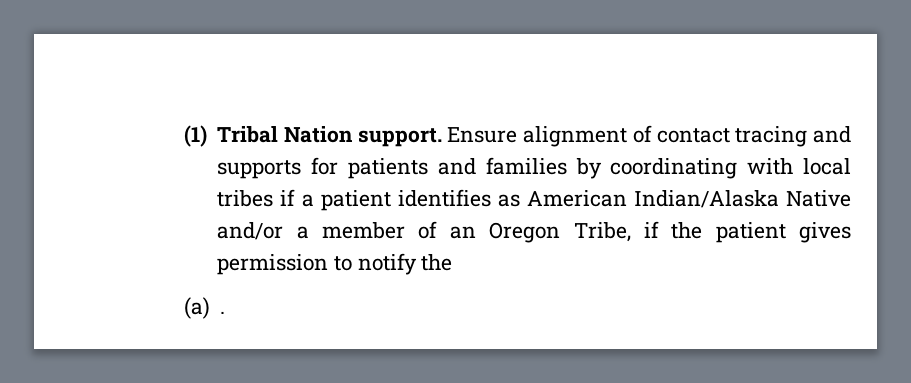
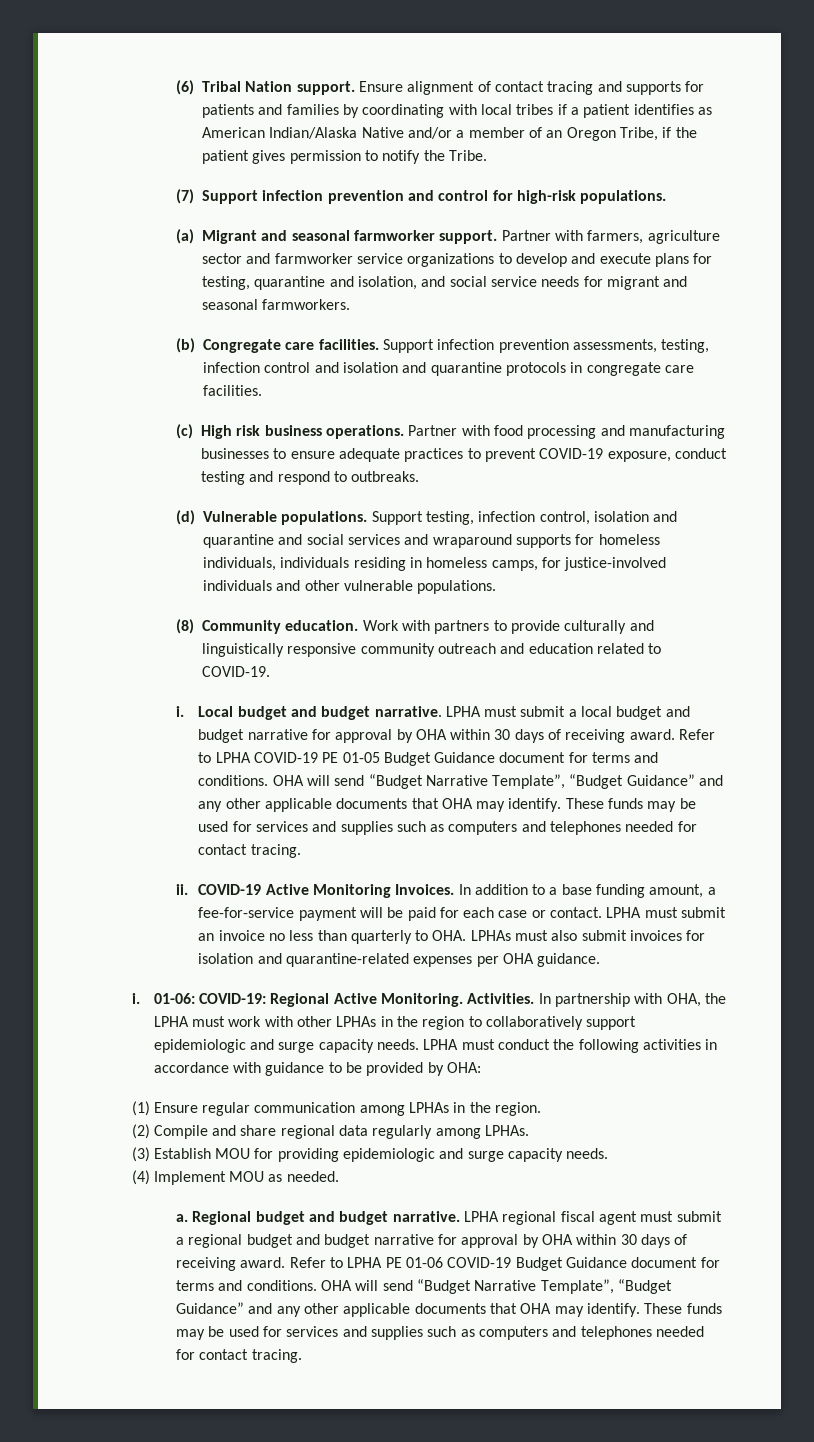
[183,125,207,147] (1) -> [175,80,194,95] (6)
[183,297,226,319] // (a) . -> [448,150,487,161] [175,189,667,204] [175,229,720,244] [201,253,713,267] [201,276,688,290] [201,299,351,310] [175,338,710,353] [202,362,694,376] [202,385,262,396] [175,424,725,439] [200,448,727,462] [200,471,420,485] [175,510,678,525] [202,534,660,548] [202,557,667,571] [202,580,497,594] [175,619,654,634] [201,643,662,657] [201,666,270,677] [175,706,690,720] [198,729,716,743] [198,752,659,766] [198,774,724,789] [198,798,696,812] [198,821,697,835] [198,844,301,858] [175,884,716,898] [198,907,727,921] [198,930,706,944] [198,953,601,967] [131,993,726,1007] [153,1016,637,1030] [153,1039,718,1053] [153,1062,481,1076] [131,1101,542,1116] [131,1124,530,1139] [131,1147,609,1162] [131,1170,339,1185] [175,1211,722,1225] [175,1234,688,1248] [175,1257,720,1271] [175,1279,672,1294] [175,1302,722,1317] [175,1326,704,1340] [175,1349,302,1363] Tribe. // (7) Support infection prevention and control for high-risk populations. // (a) Migrant and seasonal farmworker support. Partner with farmers, agriculture sector and farmworker service organizations to develop and execute plans for testing, quarantine and isolation, and social service needs for migrant and seasonal farmworkers. // (b) Congregate care facilities. Support infection prevention assessments, testing, infection control and isolation and quarantine protocols in congregate care facilities. // (c) High risk business operations. Partner with food processing and manufacturing businesses to ensure adequate practices to prevent COVID-19 exposure, conduct testing and respond to outbreaks. // (d) Vulnerable populations. Support testing, infection control, isolation and quarantine and social services and wraparound supports for homeless individuals, individuals residing in homeless camps, for justice-involved individuals and other vulnerable populations. // (8) Community education. Work with partners to provide culturally and linguistically responsive community outreach and education related to COVID-19. // i. Local budget and budget narrative. LPHA must submit a local budget and budget narrative for approval by OHA within 30 days of receiving award. Refer to LPHA COVID-19 PE 01-05 Budget Guidance document for terms and conditions. OHA will send “Budget Narrative Template”, “Budget Guidance” and any other applicable documents that OHA may identify. These funds may be used for services and supplies such as computers and telephones needed for contact tracing. // ii. COVID-19 Active Monitoring Invoices. In addition to a base funding amount, a fee-for-service payment will be paid for each case or contact. LPHA must submit an invoice no less than quarterly to OHA. LPHAs must also submit invoices for isolation and quarantine-related expenses per OHA guidance. // i. 01-06: COVID-19: Regional Active Monitoring. Activities. In partnership with OHA, the LPHA must work with other LPHAs in the region to collaboratively support epidemiologic and surge capacity needs. LPHA must conduct the following activities in accordance with guidance to be provided by OHA: // (1) Ensure regular communication among LPHAs in the region. // (2) Compile and share regional data regularly among LPHAs. // (3) Establish MOU for providing epidemiologic and surge capacity needs. // (4) Implement MOU as needed. // a. Regional budget and budget narrative. LPHA regional fiscal agent must submit a regional budget and budget narrative for approval by OHA within 30 days of receiving award. Refer to LPHA PE 01-06 COVID-19 Budget Guidance document for terms and conditions. OHA will send “Budget Narrative Template”, “Budget Guidance” and any other applicable documents that OHA may identify. These funds may be used for services and supplies such as computers and telephones needed for contact tracing.

